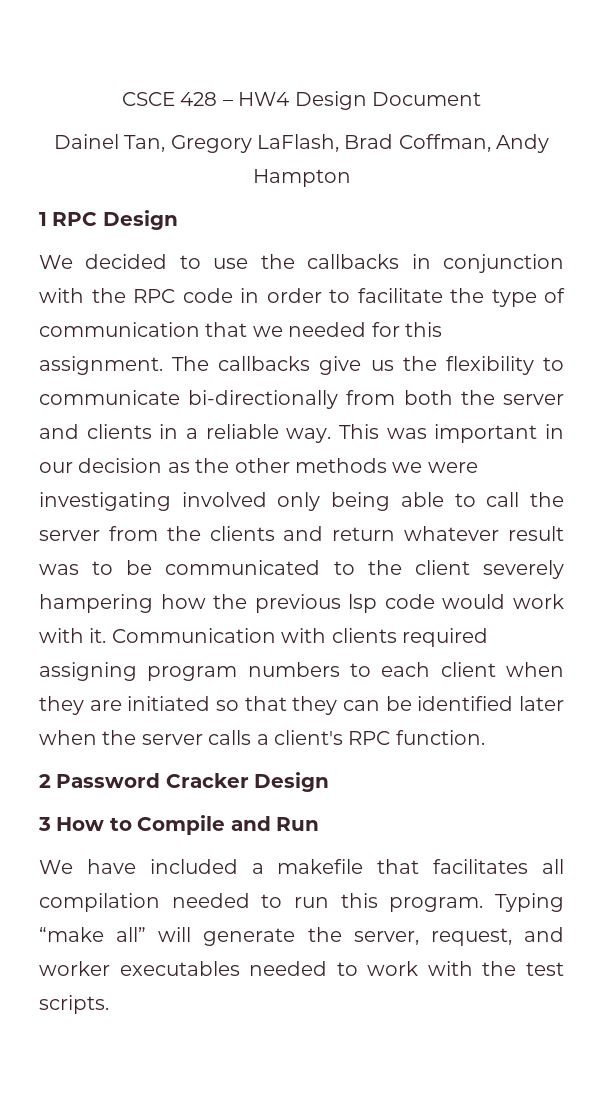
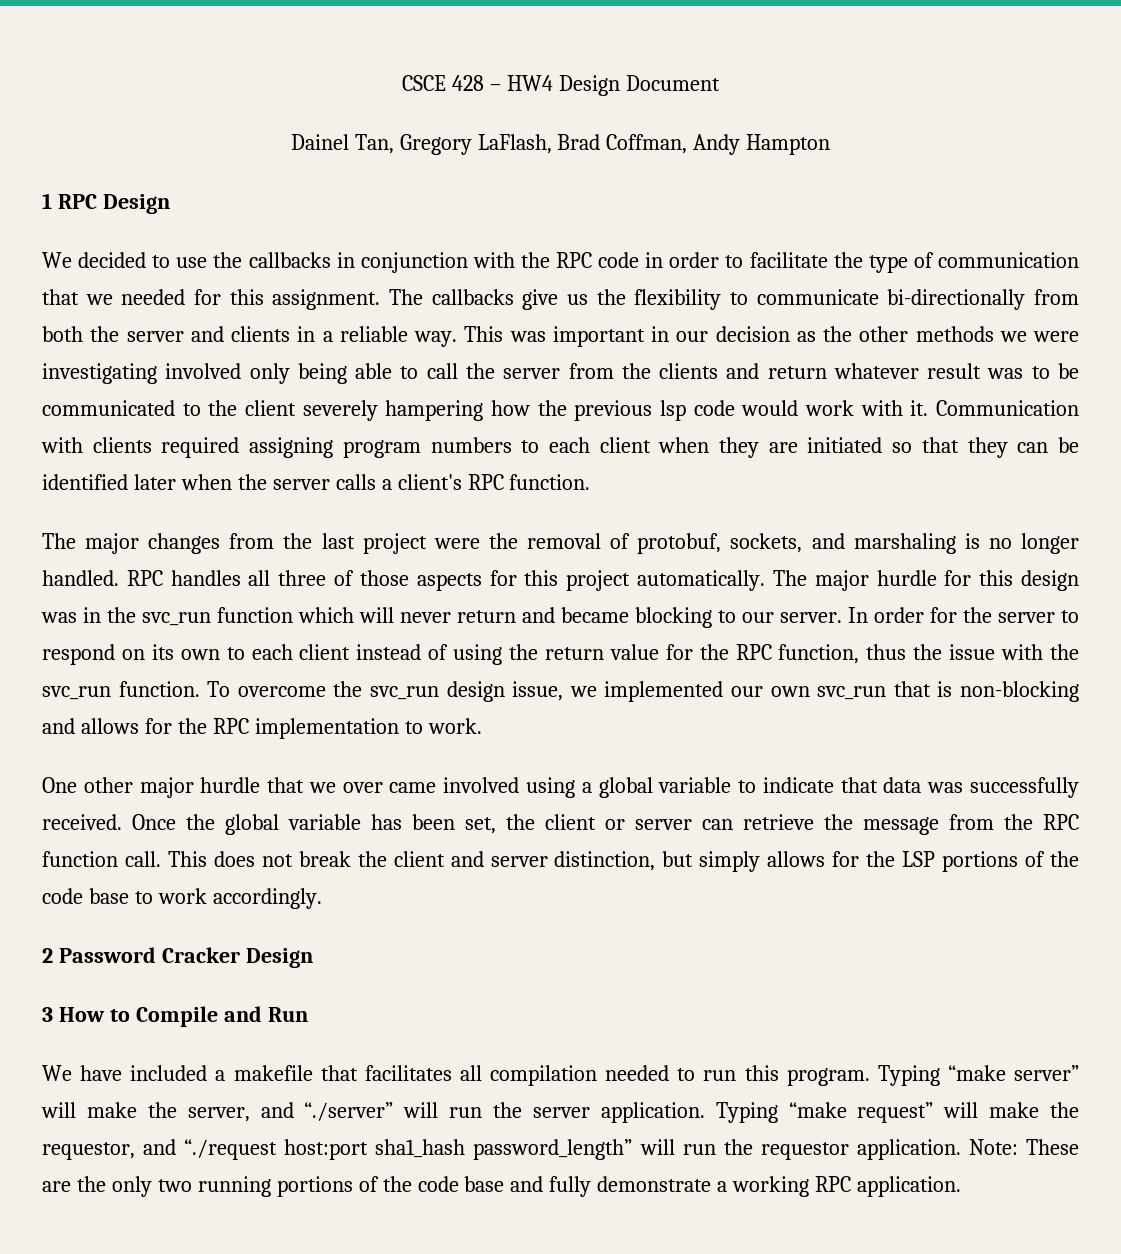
(485, 737) none -> [42,533,1079,554] [42,570,1080,591] [41,607,1079,628] [42,644,1080,665] [42,681,1080,702] [42,718,482,739] [42,777,1080,798] [42,814,1079,835] [42,851,1079,872] [42,888,322,909] // The major changes from the last project were the removal of protobuf, sockets, and marshaling is no longer handled. RPC handles all three of those aspects for this project automatically. The major hurdle for this design was in the svc_run function which will never return and became blocking to our server. In order for the server to respond on its own to each client instead of using the return value for the RPC function, thus the issue with the svc_run function. To overcome the svc_run design issue, we implemented our own svc_run that is non-blocking and allows for the RPC implementation to work. // One other major hurdle that we over came involved using a global variable to indicate that data was successfully received. Once the global variable has been set, the client or server can retrieve the message from the RPC function call. This does not break the client and server distinction, but simply allows for the LSP portions of the code base to work accordingly.
[116,927,565,946] [39,961,564,976] [39,995,109,1014] all” will generate the server, request, and worker executables needed to work with the test scripts. -> [1014,1065,1079,1081] [41,1102,1079,1123] [42,1139,1080,1160] [42,1176,962,1197] server” will make the server, and “./server” will run the server application. Typing “make request” will make the requestor, and “./request host:port sha1_hash password_length” will run the requestor application. Note: These are the only two running portions of the code base and fully demonstrate a working RPC application.

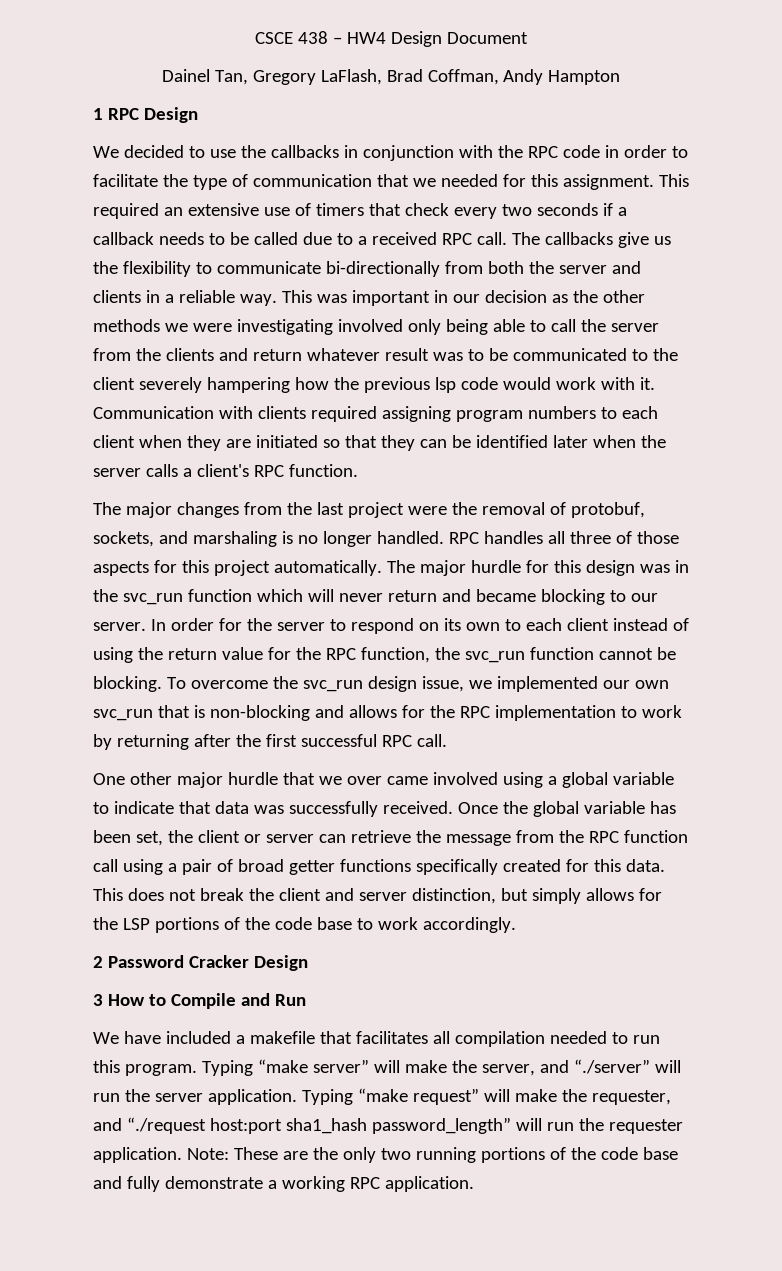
[452,75,485,91] 428 -> [298,31,329,44] 438
(381, 299) none -> [658,174,689,187] [93,203,627,219] [93,232,507,245] This required an extensive use of timers that check every two seconds if a callback needs to be called due to a received RPC call.
[866,644,1080,660] [42,681,200,700] thus the issue with the svc_run function. -> [434,647,676,663] [93,676,162,692] the svc_run function cannot be blocking.
[427,718,482,734] work. -> [641,705,682,718] [93,734,447,750] work by returning after the first successful RPC call.
[124,851,161,867] call. -> [93,859,665,875] call using a pair of broad getter functions specifically created for this data.
[42,1142,135,1160] requestor, -> [591,1090,671,1105] requester,
[760,1142,849,1160] requestor -> [608,1119,683,1134] requester

